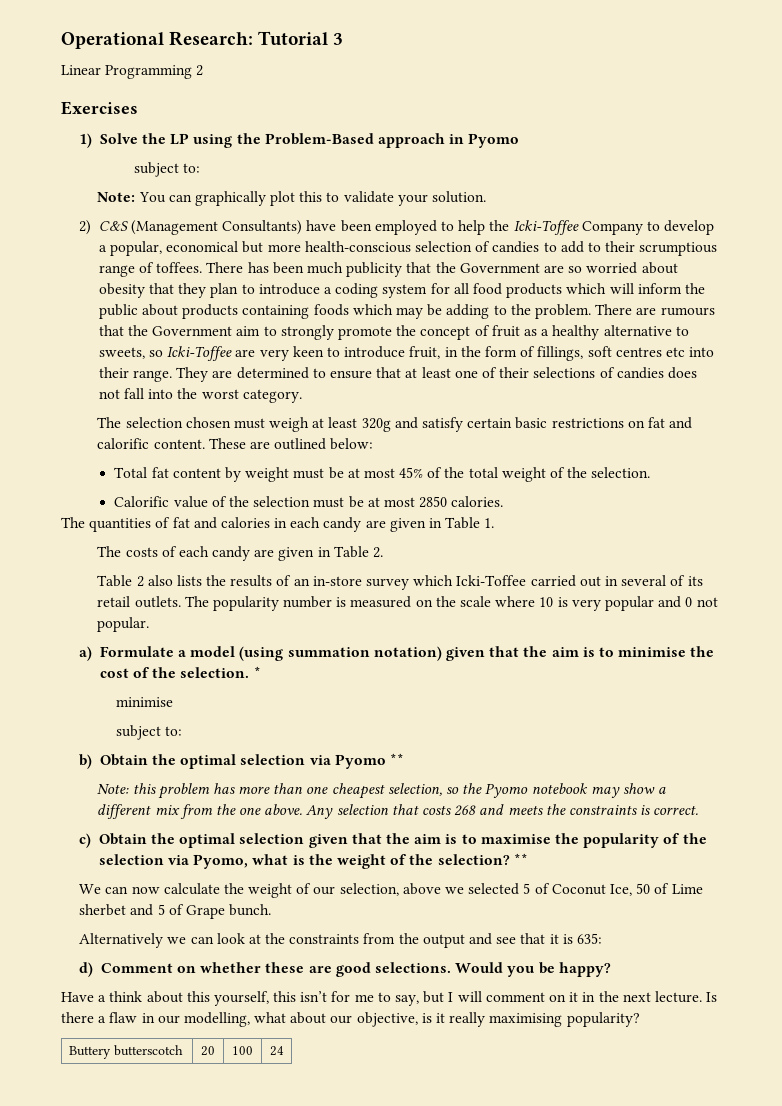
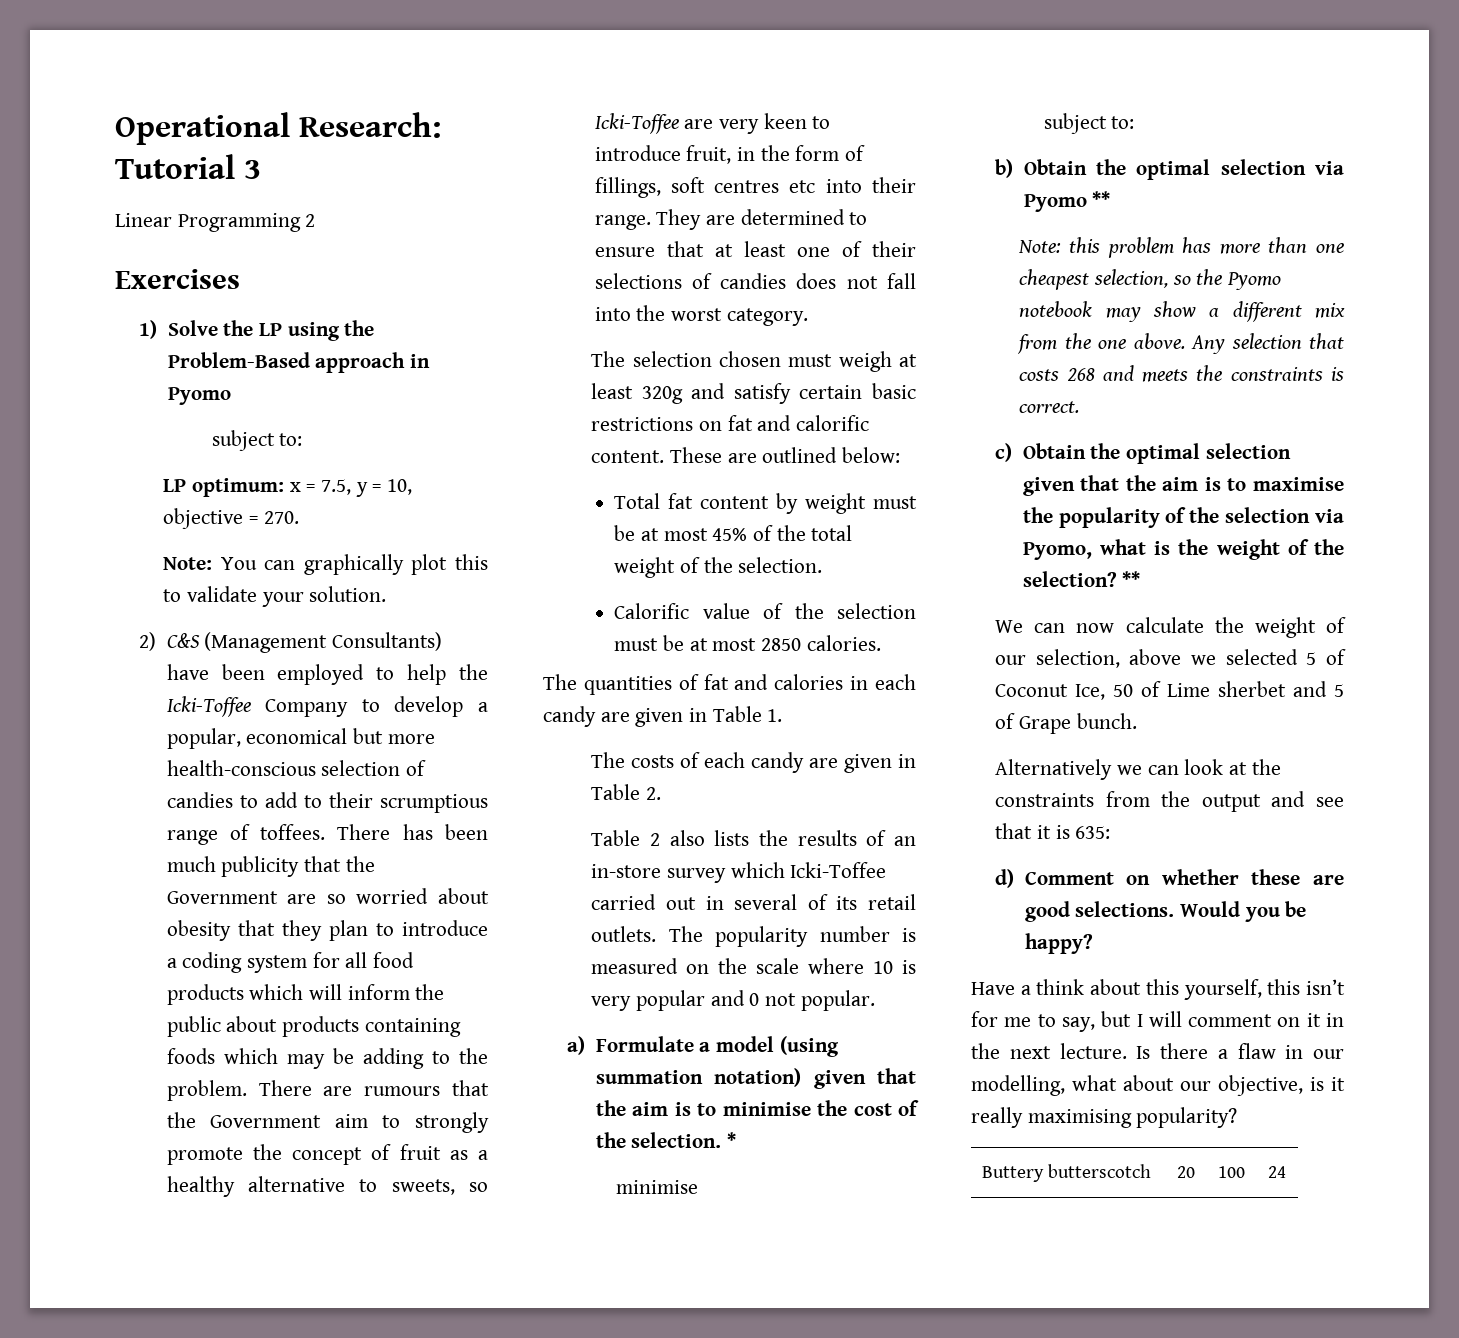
(200, 168) none -> [163,478,413,497] [163,508,299,529] // LP optimum: x = 7.5, y = 10, objective = 270.

